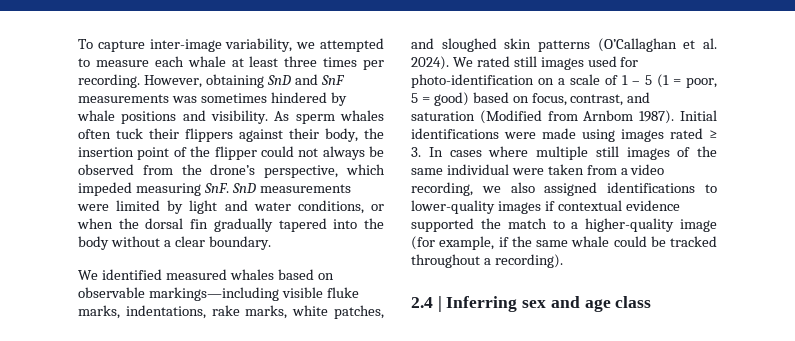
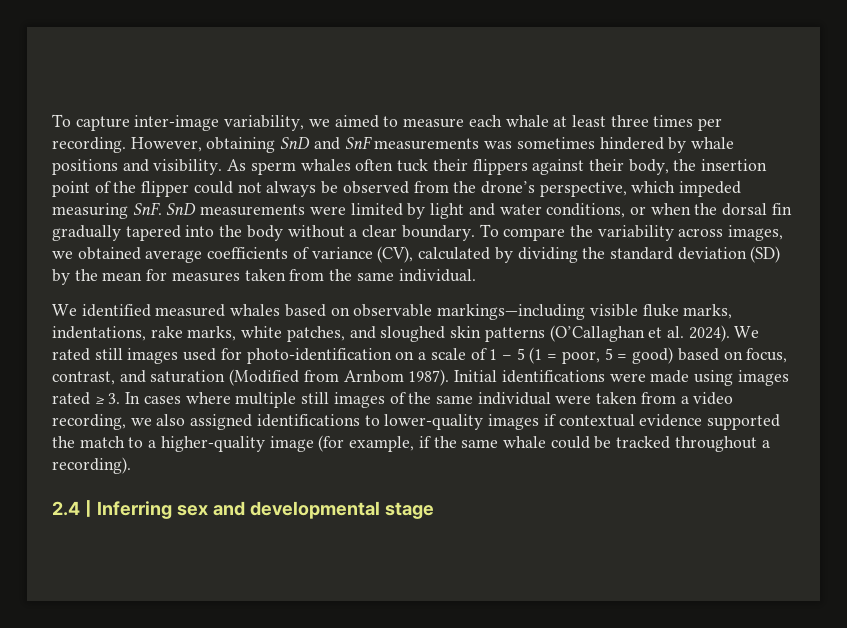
[319,38,384,52] attempted -> [334,115,379,128] aimed
(271, 243) none -> [479,224,784,241] [52,246,781,263] [52,269,476,285] To compare the variability across images, we obtained average coefficients of variance (CV), calculated by dividing the standard deviation (SD) by the mean for measures taken from the same individual.
[584,296,652,312] age class -> [249,501,434,519] developmental stage

